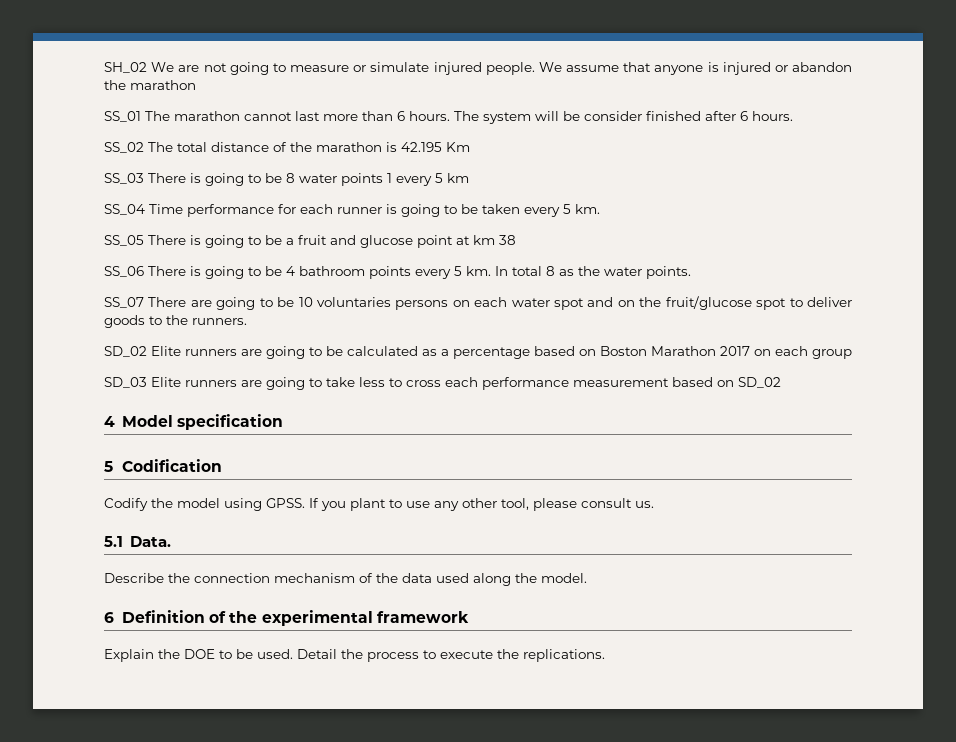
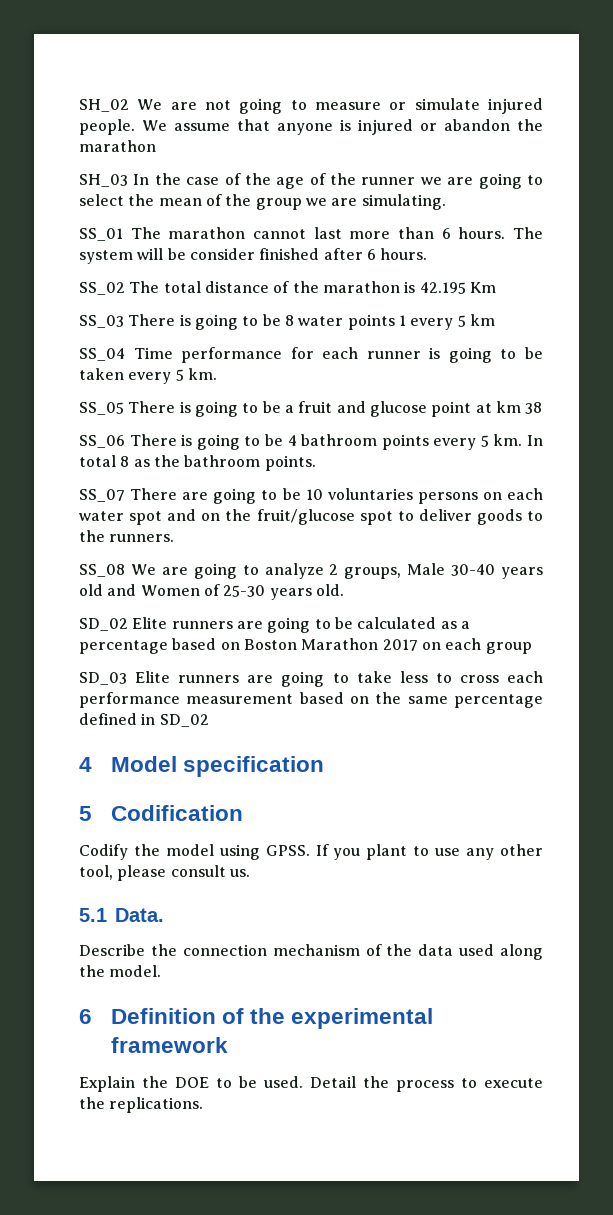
(196, 85) none -> [79,173,543,189] [79,194,446,210] // SH_03 In the case of the age of the runner we are going to select the mean of the group we are simulating.
[604,267,642,276] water -> [184,455,261,467] bathroom
(247, 321) none -> [79,563,543,579] [79,584,344,600] // SS_08 We are going to analyze 2 groups, Male 30-40 years old and Women of 25-30 years old.
(734, 383) none -> [375,692,543,708] [79,713,156,725] the same percentage defined in

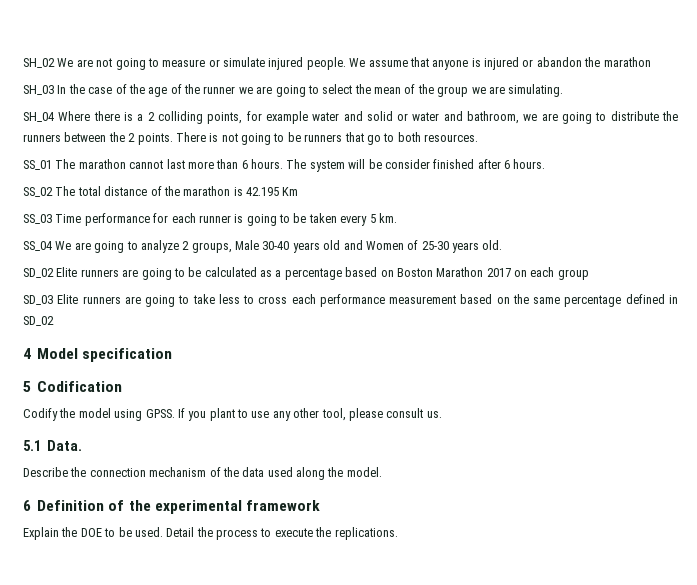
(446, 202) none -> [23,111,679,124] [23,132,478,145] // SH_04 Where there is a 2 colliding points, for example water and solid or water and bathroom, we are going to distribute the runners between the 2 points. There is not going to be runners that go to both resources.
[128,314,495,330] [79,348,125,361] There is going to be 8 water points 1 every 5 km // SS_04 -> (52, 219) none
[79,401,543,417] [79,434,543,450] [79,455,316,471] [79,488,543,504] [79,509,544,525] [79,530,175,542] [79,564,125,577] SS_05 There is going to be a fruit and glucose point at km 38 // SS_06 There is going to be 4 bathroom points every 5 km. In total 8 as the bathroom points. // SS_07 There are going to be 10 voluntaries persons on each water spot and on the fruit/glucose spot to deliver goods to the runners. // SS_08 -> [23,241,52,251] SS_04

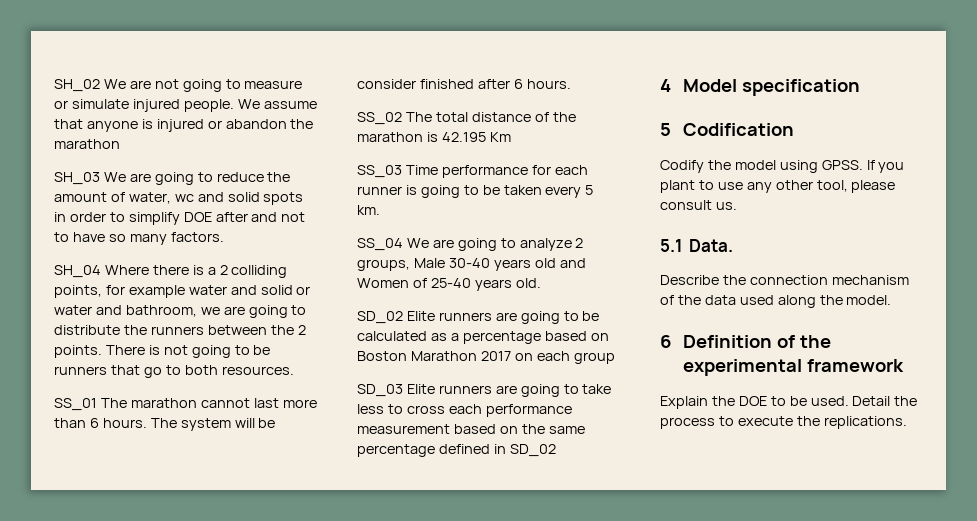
[57,84,564,97] In the case of the age of the runner we are going to select the mean of the group we are simulating. -> [103,172,291,185] [54,192,304,205] [54,212,306,225] [54,232,224,245] We are going to reduce the amount of water, wc and solid spots in order to simplify DOE after and not to have so many factors.
[421,241,449,250] 25-30 -> [430,278,471,288] 25-40

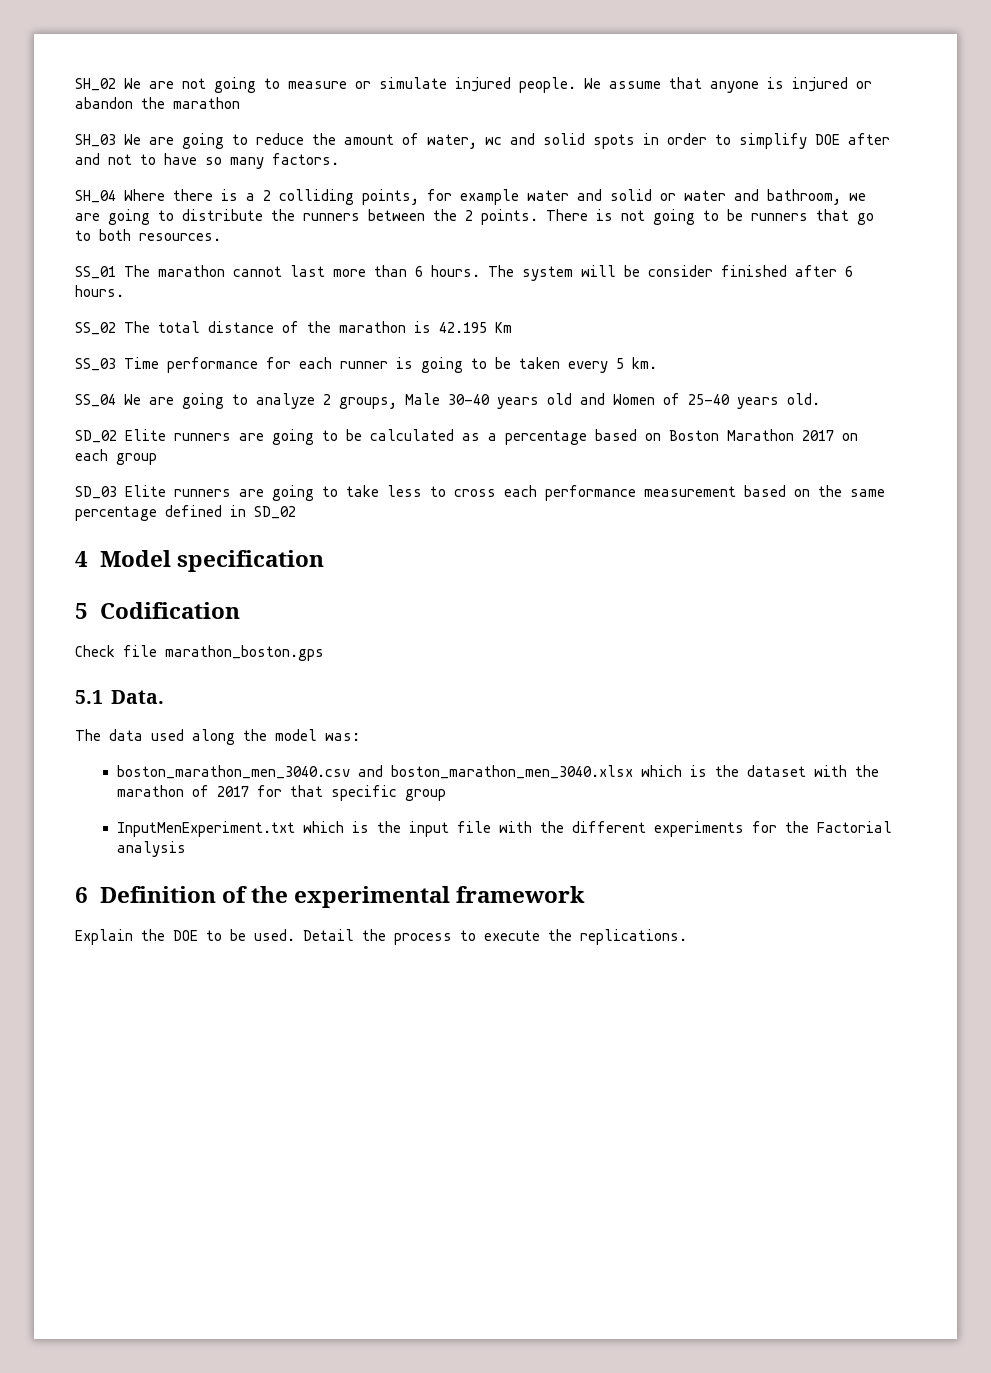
[660,160,905,173] [660,180,896,193] [660,200,737,210] [660,239,734,252] [660,275,909,285] [660,295,892,308] Codify the model using GPSS. If you plant to use any other tool, please consult us. // 5.1 Data. // Describe the connection mechanism of the data used along the model. -> [75,645,324,661] [75,690,164,704] [75,729,360,745] [116,765,879,779] [116,785,446,801] [116,821,892,837] [116,841,186,857] Check file marathon_boston.gps // 5.1 Data. // The data used along the model was: // boston_marathon_men_3040.csv and boston_marathon_men_3040.xlsx which is the dataset with the marathon of 2017 for that specific group // InputMenExperiment.txt which is the input file with the different experiments for the Factorial analysis

